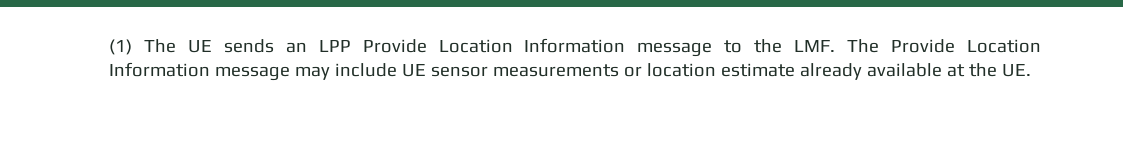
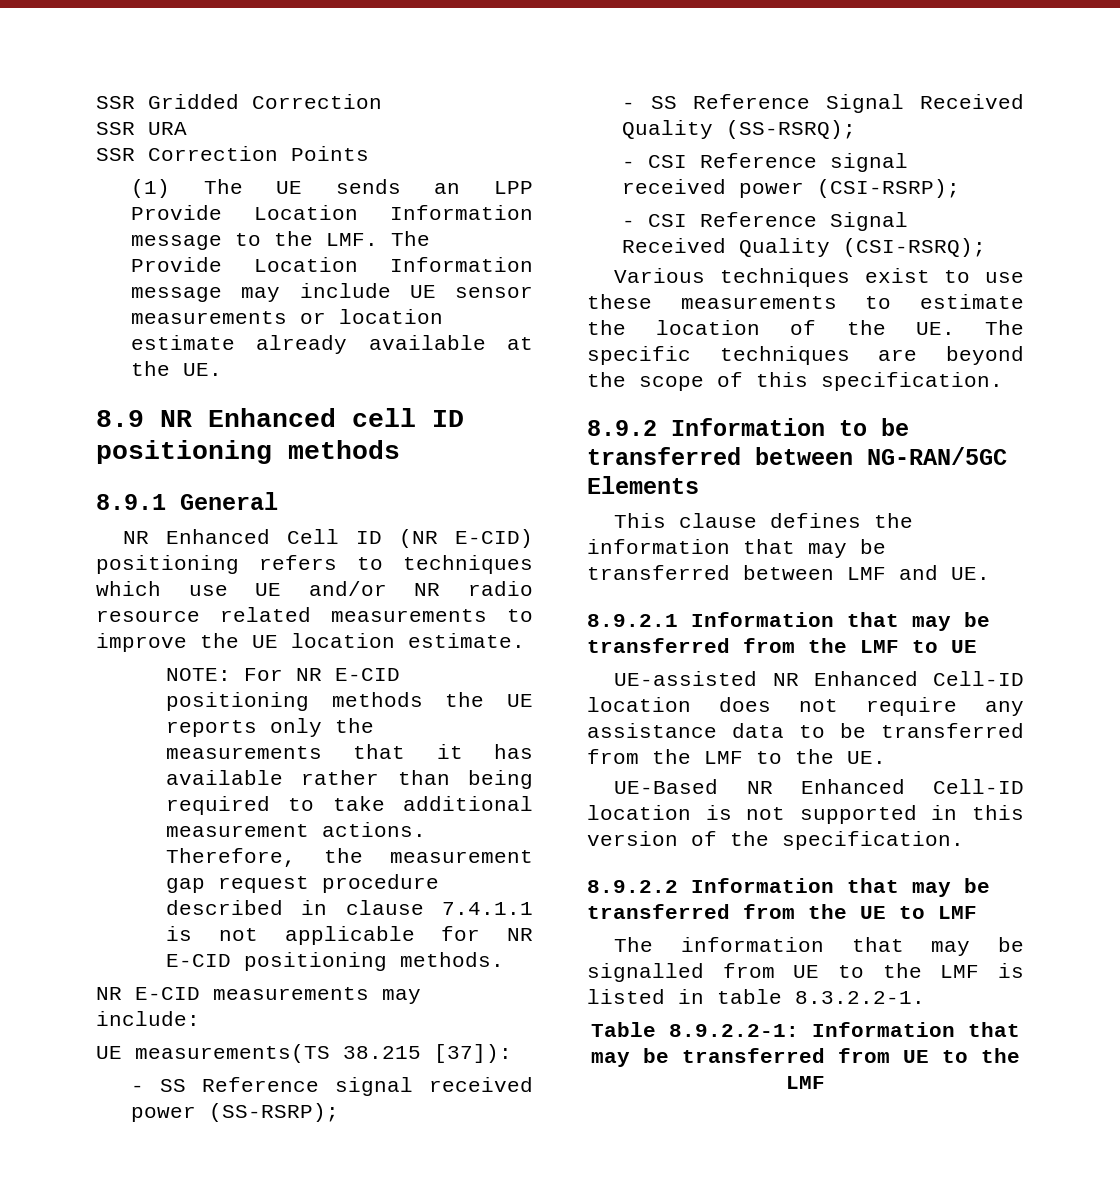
(109, 47) none -> [96,94,382,109] [96,122,187,135] [96,146,369,161] SSR Gridded Correction // SSR URA // SSR Correction Points //
(1031, 70) none -> [96,408,464,427] [96,440,400,464] [96,492,278,510] [123,529,533,548] [96,555,533,574] [96,581,533,596] [96,607,533,622] [96,633,525,652] [166,668,401,681] [166,692,533,711] [166,718,375,737] [166,744,533,759] [166,770,533,789] [166,796,533,815] [166,822,427,837] [166,848,533,867] [166,874,440,893] [166,900,533,915] [166,926,533,945] [166,952,505,971] [96,987,421,1004] [96,1011,200,1026] [96,1044,512,1063] [131,1077,533,1096] [131,1103,340,1122] [622,94,1024,113] [622,120,857,139] [622,153,909,172] [622,179,961,198] [622,212,909,231] [622,238,987,257] [614,268,1024,287] [587,294,1024,309] [587,320,1024,335] [587,346,1024,365] [587,372,1003,391] [587,418,909,436] [587,447,1007,465] [587,476,699,494] [614,513,914,528] [587,539,886,558] [587,565,990,580] [587,612,990,631] [587,638,977,653] [614,671,1024,686] [587,697,1024,716] [587,723,1024,738] [587,749,886,764] [614,779,1024,794] [587,805,1024,824] [587,831,964,850] [587,878,990,897] [587,904,977,919] [614,937,1024,956] [587,963,1024,982] [587,989,925,1004] [591,1022,1020,1037] [591,1048,1020,1067] [786,1076,825,1089] // 8.9 NR Enhanced cell ID positioning methods // 8.9.1 General // NR Enhanced Cell ID (NR E-CID) positioning refers to techniques which use UE and/or NR radio resource related measurements to improve the UE location estimate. // NOTE: For NR E-CID positioning methods the UE reports only the measurements that it has available rather than being required to take additional measurement actions. Therefore, the measurement gap request procedure described in clause 7.4.1.1 is not applicable for NR E-CID positioning methods. // NR E-CID measurements may include: // UE measurements(TS 38.215 [37]): // - SS Reference signal received power (SS-RSRP); // - SS Reference Signal Received Quality (SS-RSRQ); // - CSI Reference signal received power (CSI-RSRP); // - CSI Reference Signal Received Quality (CSI-RSRQ); // Various techniques exist to use these measurements to estimate the location of the UE. The specific techniques are beyond the scope of this specification. // 8.9.2 Information to be transferred between NG-RAN/5GC Elements // This clause defines the information that may be transferred between LMF and UE. // 8.9.2.1 Information that may be transferred from the LMF to UE // UE-assisted NR Enhanced Cell-ID location does not require any assistance data to be transferred from the LMF to the UE. // UE-Based NR Enhanced Cell-ID location is not supported in this version of the specification. // 8.9.2.2 Information that may be transferred from the UE to LMF // The information that may be signalled from UE to the LMF is listed in table 8.3.2.2-1. // Table 8.9.2.2-1: Information that may be transferred from UE to the LMF

